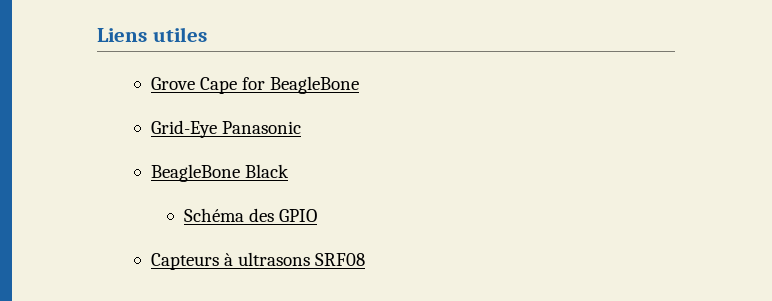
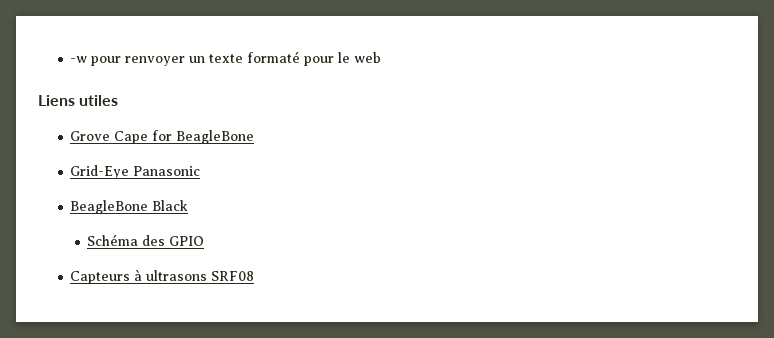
(97, 35) none -> [70,51,382,66] -w pour renvoyer un texte formaté pour le web //

